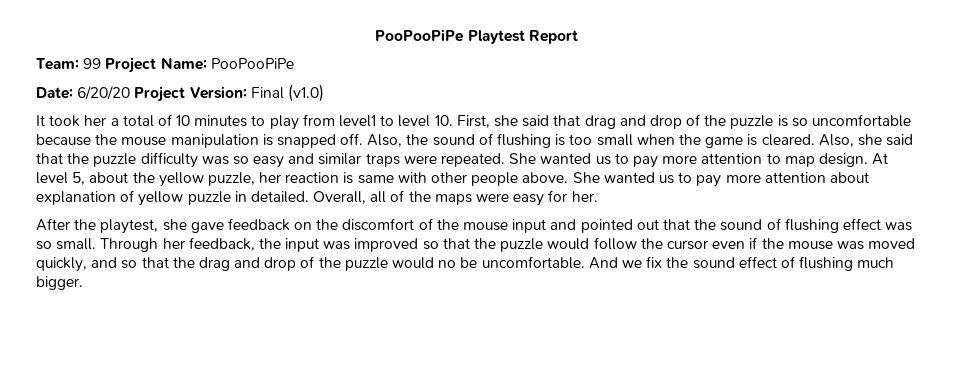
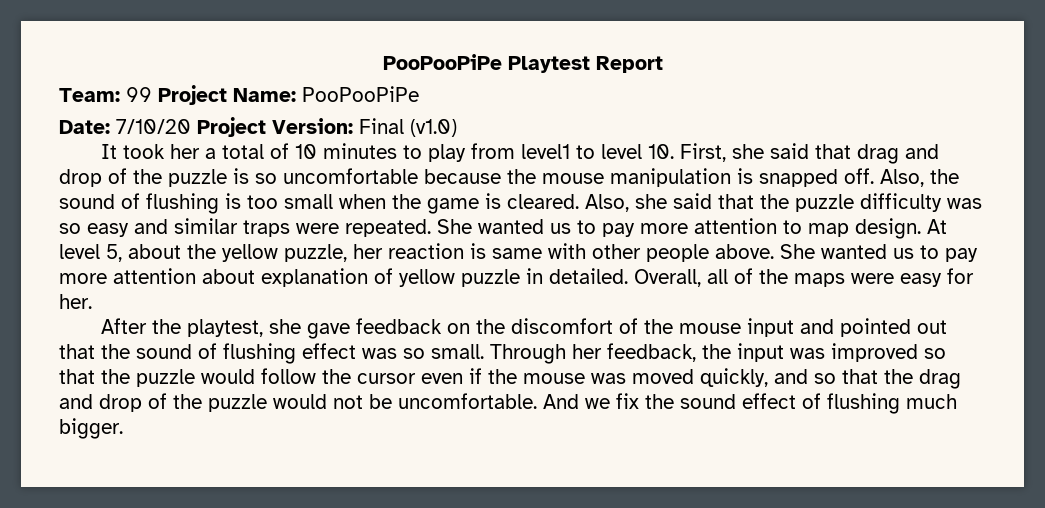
[77,86,131,100] 6/20/20 -> [116,119,191,134] 7/10/20
[438,260,457,268] no -> [333,395,363,409] not

